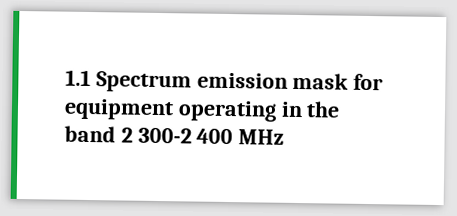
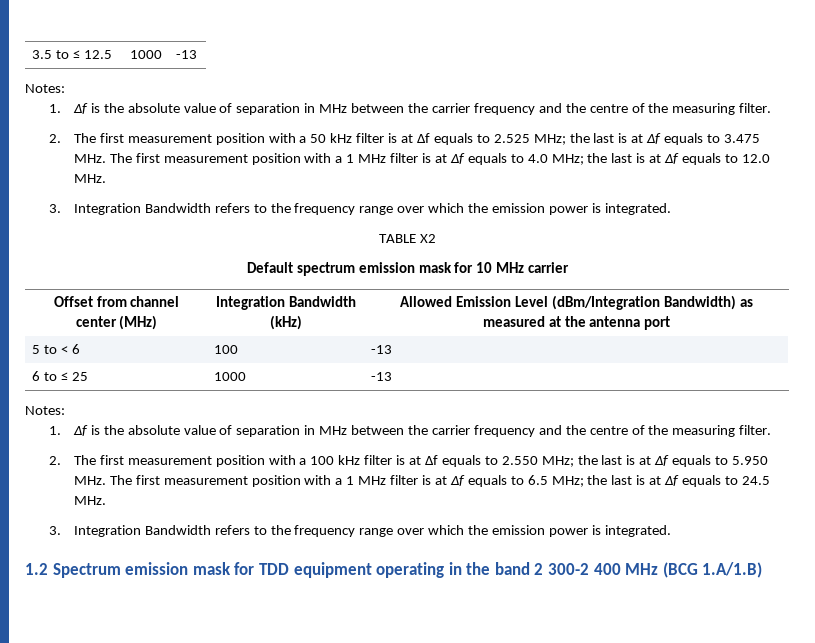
[65,69,91,87] 1.1 -> [31,50,112,59] [129,50,162,59] [175,50,197,59] [25,84,65,93] [49,103,772,115] [49,133,760,145] [73,153,770,165] [73,174,106,183] [49,203,671,215] [379,234,436,243] [246,262,570,276] [53,296,180,307] [75,315,158,330] [216,296,356,310] [270,315,302,330] [400,295,753,310] [482,316,671,330] [31,344,80,354] [213,345,238,354] [370,345,392,354] [31,371,88,381] [213,372,246,381] [370,372,392,381] [25,406,65,415] [49,425,772,437] [49,455,768,467] [73,475,770,487] [73,496,106,505] [49,525,671,537] [25,563,48,575] 3.5 to ≤ 12.5 | 1000 | -13 // Notes: // 1. Δf is the absolute value of separation in MHz between the carrier frequency and the centre of the measuring filter. // 2. The first measurement position with a 50 kHz filter is at Δf equals to 2.525 MHz; the last is at Δf equals to 3.475 MHz. The first measurement position with a 1 MHz filter is at Δf equals to 4.0 MHz; the last is at Δf equals to 12.0 MHz. // 3. Integration Bandwidth refers to the frequency range over which the emission power is integrated. // TABLE X2 // Default spectrum emission mask for 10 MHz carrier // Offset from channel center (MHz) | Integration Bandwidth (kHz) | Allowed Emission Level (dBm/Integration Bandwidth) as measured at the antenna port // 5 to < 6 | 100 | -13 // 6 to ≤ 25 | 1000 | -13 // Notes: // 1. Δf is the absolute value of separation in MHz between the carrier frequency and the centre of the measuring filter. // 2. The first measurement position with a 100 kHz filter is at Δf equals to 2.550 MHz; the last is at Δf equals to 5.950 MHz. The first measurement position with a 1 MHz filter is at Δf equals to 6.5 MHz; the last is at Δf equals to 24.5 MHz. // 3. Integration Bandwidth refers to the frequency range over which the emission power is integrated. // 1.2
(384, 82) none -> [258,563,289,575] TDD
(285, 137) none -> [662,562,763,578] (BCG 1.A/1.B)

